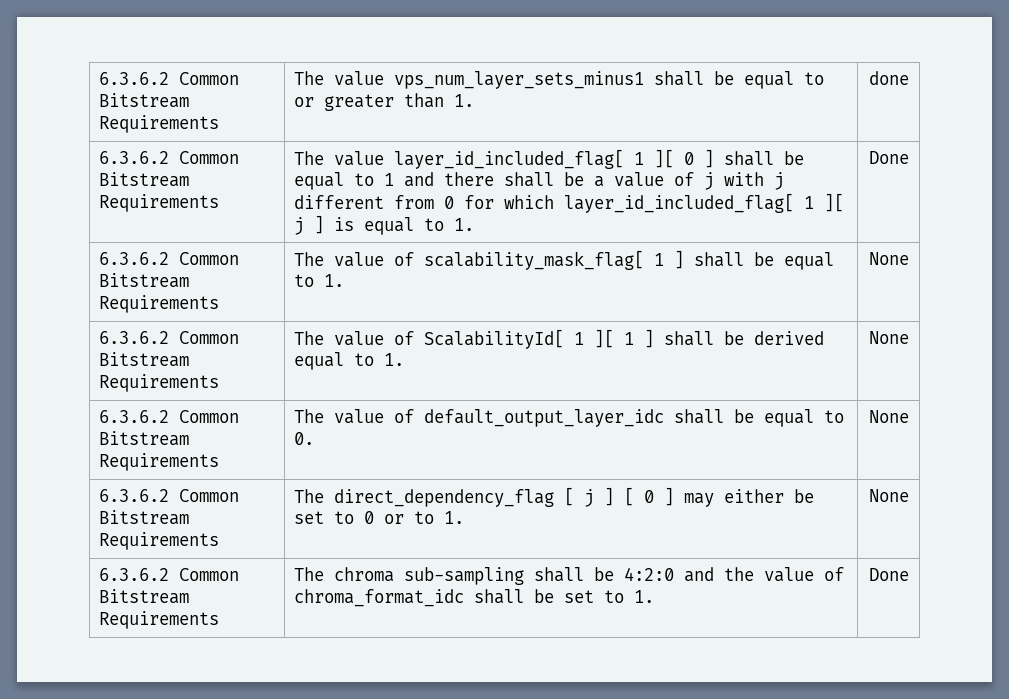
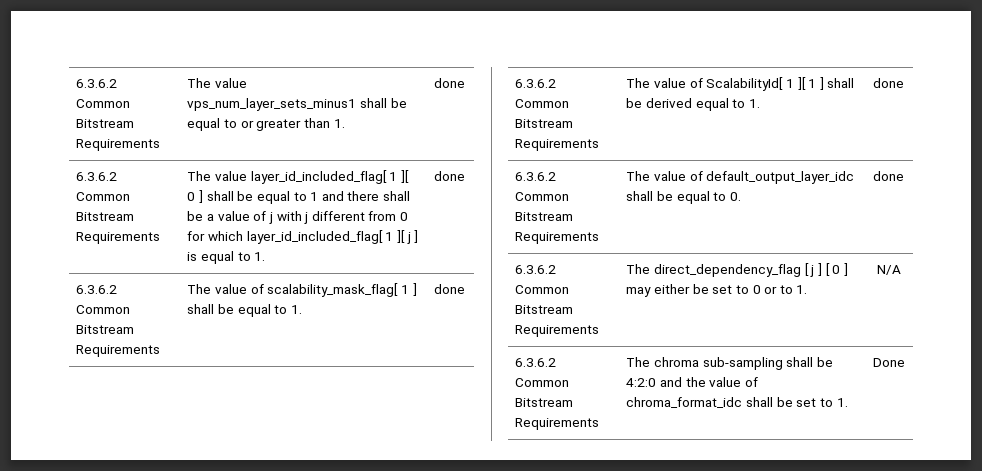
[868,151,909,164] Done -> [434,171,465,181] done
[868,252,909,265] | None -> [434,284,465,294] | done
[868,331,909,344] | None -> [873,78,904,88] | done
[868,410,909,423] | None -> [873,171,904,181] | done
[868,489,909,502] | None -> [876,265,901,275] | N/A

